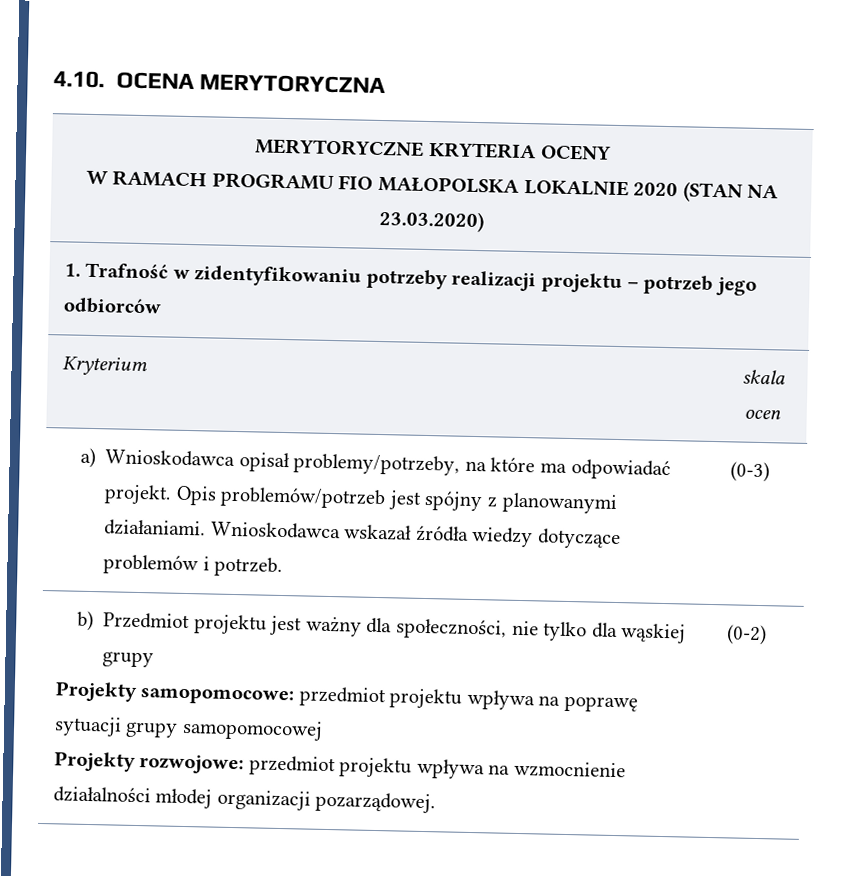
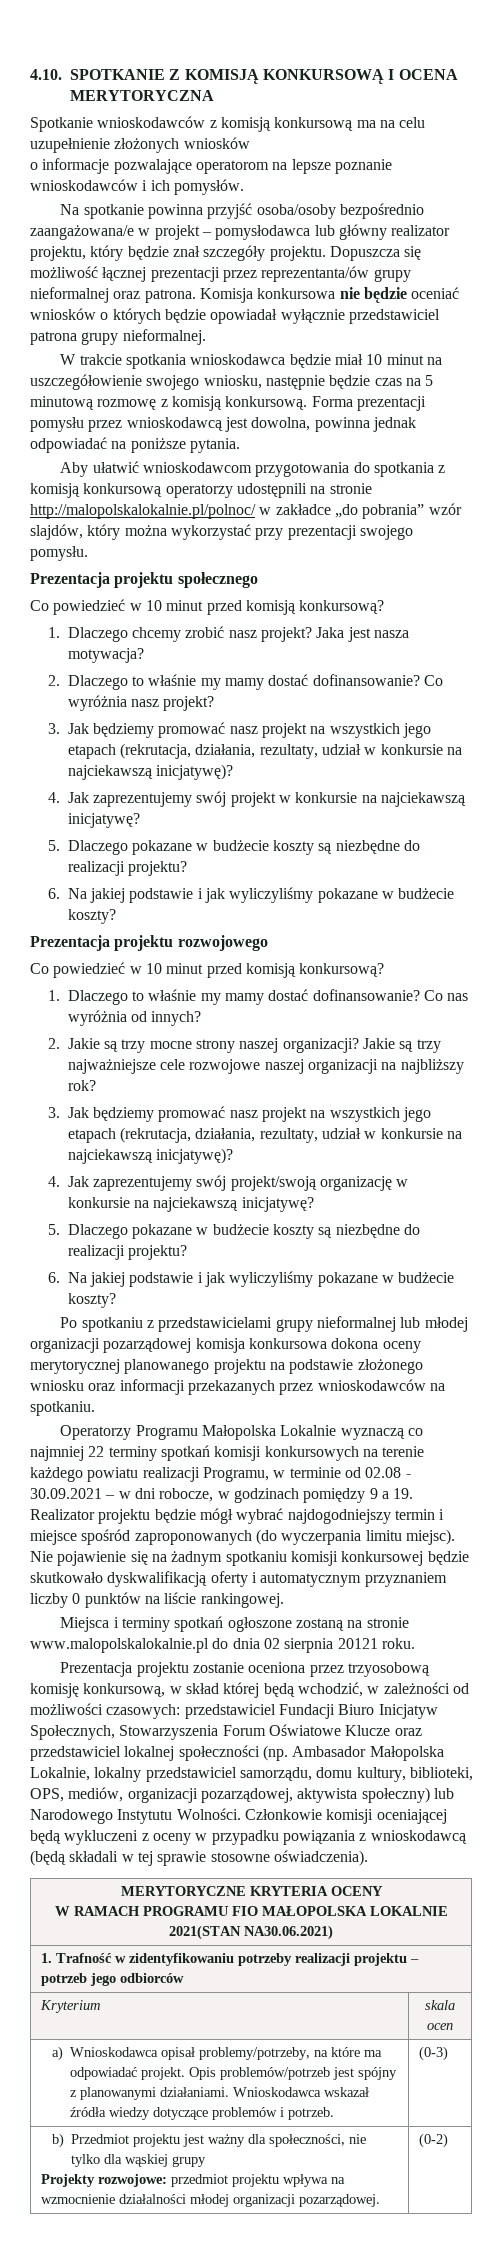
[115,71,386,95] OCENA MERYTORYCZNA -> [70,69,458,84] [70,90,214,101] [30,116,426,132] [30,137,250,153] [30,158,392,174] [30,179,244,195] [60,203,425,219] [30,224,451,240] [30,245,422,261] [30,266,411,282] [30,287,460,303] [30,308,440,324] [30,329,206,345] [60,354,442,369] [30,374,434,390] [30,396,426,411] [30,417,416,432] [30,437,240,453] [60,461,446,477] [30,483,372,498] [30,503,462,519] [30,524,413,540] [30,546,88,561] [30,572,258,588] [30,599,385,615] [47,626,409,642] [67,648,144,663] [47,674,443,690] [67,695,215,711] [47,722,431,738] [67,743,462,759] [67,764,233,780] [47,791,466,807] [67,813,140,828] [47,840,420,855] [67,861,187,876] [47,887,455,903] [67,909,116,924] [30,935,268,951] [30,962,385,978] [47,989,469,1005] [67,1010,202,1026] [47,1038,441,1053] [67,1059,464,1074] [67,1080,96,1091] [47,1106,431,1122] [67,1127,462,1143] [67,1148,233,1164] [47,1175,409,1191] [67,1197,314,1212] [47,1224,420,1239] [67,1245,187,1260] [47,1271,455,1287] [67,1293,116,1308] [60,1316,468,1332] [30,1338,421,1353] [30,1359,423,1374] [30,1379,445,1395] [30,1401,95,1416] [60,1425,424,1440] [30,1445,425,1461] [30,1467,411,1482] [30,1488,414,1503] [30,1508,445,1524] [30,1529,455,1545] [30,1551,469,1566] [30,1571,447,1587] [30,1592,284,1608] [60,1616,409,1632] [30,1638,415,1653] [60,1662,431,1677] [30,1682,469,1698] [30,1703,438,1719] [30,1724,422,1740] [30,1745,444,1761] [30,1767,473,1782] [30,1787,454,1803] [30,1808,447,1824] [30,1830,467,1845] [30,1850,368,1866] SPOTKANIE Z KOMISJĄ KONKURSOWĄ I OCENA MERYTORYCZNA // Spotkanie wnioskodawców z komisją konkursową ma na celu uzupełnienie złożonych wniosków // o informacje pozwalające operatorom na lepsze poznanie wnioskodawców i ich pomysłów. // Na spotkanie powinna przyjść osoba/osoby bezpośrednio zaangażowana/e w projekt – pomysłodawca lub główny realizator projektu, który będzie znał szczegóły projektu. Dopuszcza się możliwość łącznej prezentacji przez reprezentanta/ów grupy nieformalnej oraz patrona. Komisja konkursowa nie będzie oceniać wniosków o których będzie opowiadał wyłącznie przedstawiciel patrona grupy nieformalnej. // W trakcie spotkania wnioskodawca będzie miał 10 minut na uszczegółowienie swojego wniosku, następnie będzie czas na 5 minutową rozmowę z komisją konkursową. Forma prezentacji pomysłu przez wnioskodawcą jest dowolna, powinna jednak odpowiadać na poniższe pytania. // Aby ułatwić wnioskodawcom przygotowania do spotkania z komisją konkursową operatorzy udostępnili na stronie http://malopolskalokalnie.pl/polnoc/ w zakładce „do pobrania” wzór slajdów, który można wykorzystać przy prezentacji swojego pomysłu. // Prezentacja projektu społecznego // Co powiedzieć w 10 minut przed komisją konkursową? // 1. Dlaczego chcemy zrobić nasz projekt? Jaka jest nasza motywacja? // 2. Dlaczego to właśnie my mamy dostać dofinansowanie? Co wyróżnia nasz projekt? // 3. Jak będziemy promować nasz projekt na wszystkich jego etapach (rekrutacja, działania, rezultaty, udział w konkursie na najciekawszą inicjatywę)? // 4. Jak zaprezentujemy swój projekt w konkursie na najciekawszą inicjatywę? // 5. Dlaczego pokazane w budżecie koszty są niezbędne do realizacji projektu? // 6. Na jakiej podstawie i jak wyliczyliśmy pokazane w budżecie koszty? // Prezentacja projektu rozwojowego // Co powiedzieć w 10 minut przed komisją konkursową? // 1. Dlaczego to właśnie my mamy dostać dofinansowanie? Co nas wyróżnia od innych? // 2. Jakie są trzy mocne strony naszej organizacji? Jakie są trzy najważniejsze cele rozwojowe naszej organizacji na najbliższy rok? // 3. Jak będziemy promować nasz projekt na wszystkich jego etapach (rekrutacja, działania, rezultaty, udział w konkursie na najciekawszą inicjatywę)? // 4. Jak zaprezentujemy swój projekt/swoją organizację w konkursie na najciekawszą inicjatywę? // 5. Dlaczego pokazane w budżecie koszty są niezbędne do realizacji projektu? // 6. Na jakiej podstawie i jak wyliczyliśmy pokazane w budżecie koszty? // Po spotkaniu z przedstawicielami grupy nieformalnej lub młodej organizacji pozarządowej komisja konkursowa dokona oceny merytorycznej planowanego projektu na podstawie złożonego wniosku oraz informacji przekazanych przez wnioskodawców na spotkaniu. // Operatorzy Programu Małopolska Lokalnie wyznaczą co najmniej 22 terminy spotkań komisji konkursowych na terenie każdego powiatu realizacji Programu, w terminie od 02.08 - 30.09.2021 – w dni robocze, w godzinach pomiędzy 9 a 19. Realizator projektu będzie mógł wybrać najdogodniejszy termin i miejsce spośród zaproponowanych (do wyczerpania limitu miejsc). Nie pojawienie się na żadnym spotkaniu komisji konkursowej będzie skutkowało dyskwalifikacją oferty i automatycznym przyznaniem liczby 0 punktów na liście rankingowej. // Miejsca i terminy spotkań ogłoszone zostaną na stronie www.malopolskalokalnie.pl do dnia 02 sierpnia 20121 roku. // Prezentacja projektu zostanie oceniona przez trzyosobową komisję konkursową, w skład której będą wchodzić, w zależności od możliwości czasowych: przedstawiciel Fundacji Biuro Inicjatyw Społecznych, Stowarzyszenia Forum Oświatowe Klucze oraz przedstawiciel lokalnej społeczności (np. Ambasador Małopolska Lokalnie, lokalny przedstawiciel samorządu, domu kultury, biblioteki, OPS, mediów, organizacji pozarządowej, aktywista społeczny) lub Narodowego Instytutu Wolności. Członkowie komisji oceniającej będą wykluczeni z oceny w przypadku powiązania z wnioskodawcą (będą składali w tej sprawie stosowne oświadczenia).
[633,181,780,203] [378,209,484,233] 2020 (STAN NA 23.03.2020) -> [169,1925,333,1940] 2021(STAN NA30.06.2021)
[54,681,638,713] [53,716,323,741] // Projekty samopomocowe: przedmiot projektu wpływa na poprawę sytuacji grupy samopomocowej -> (206, 2161) none

